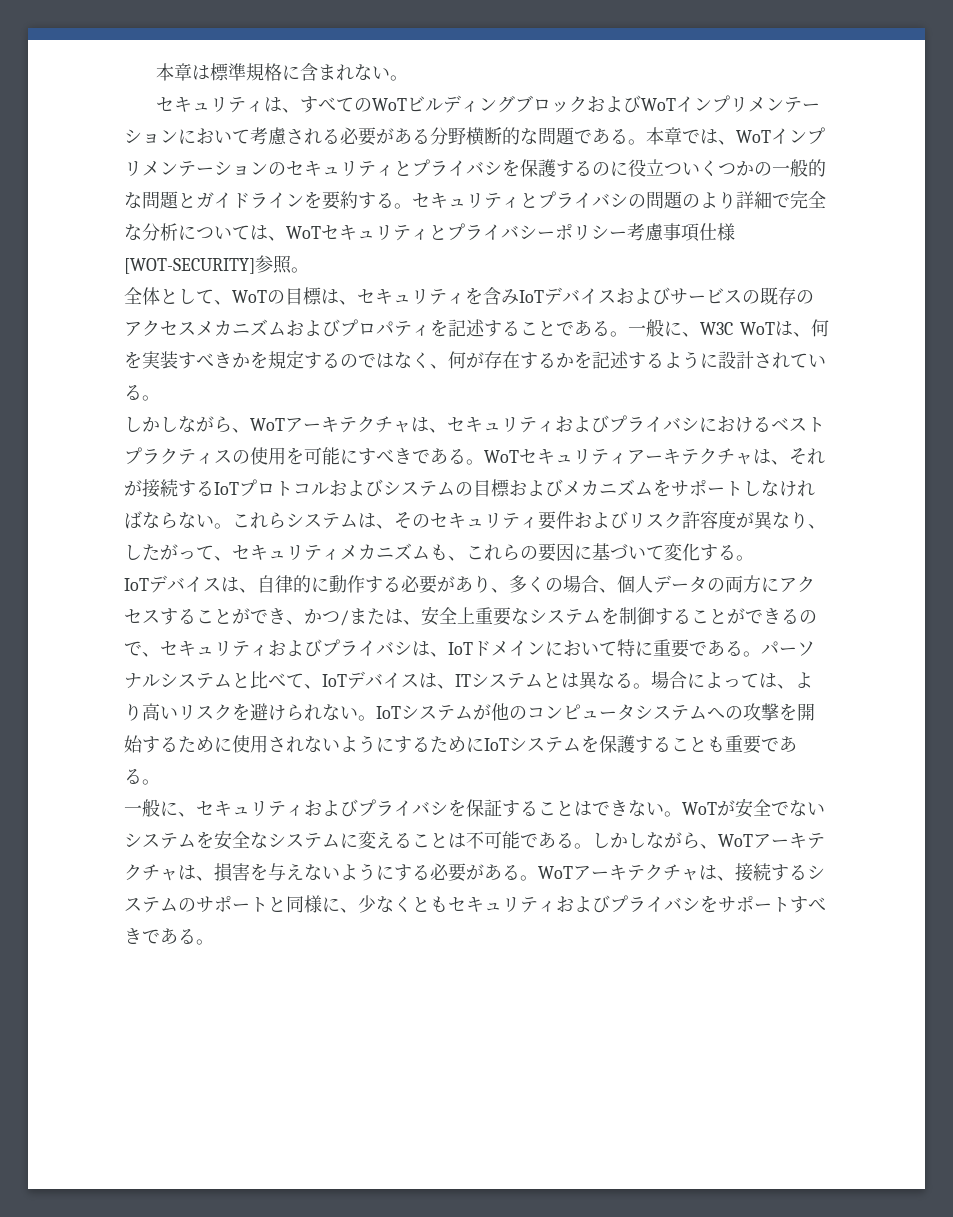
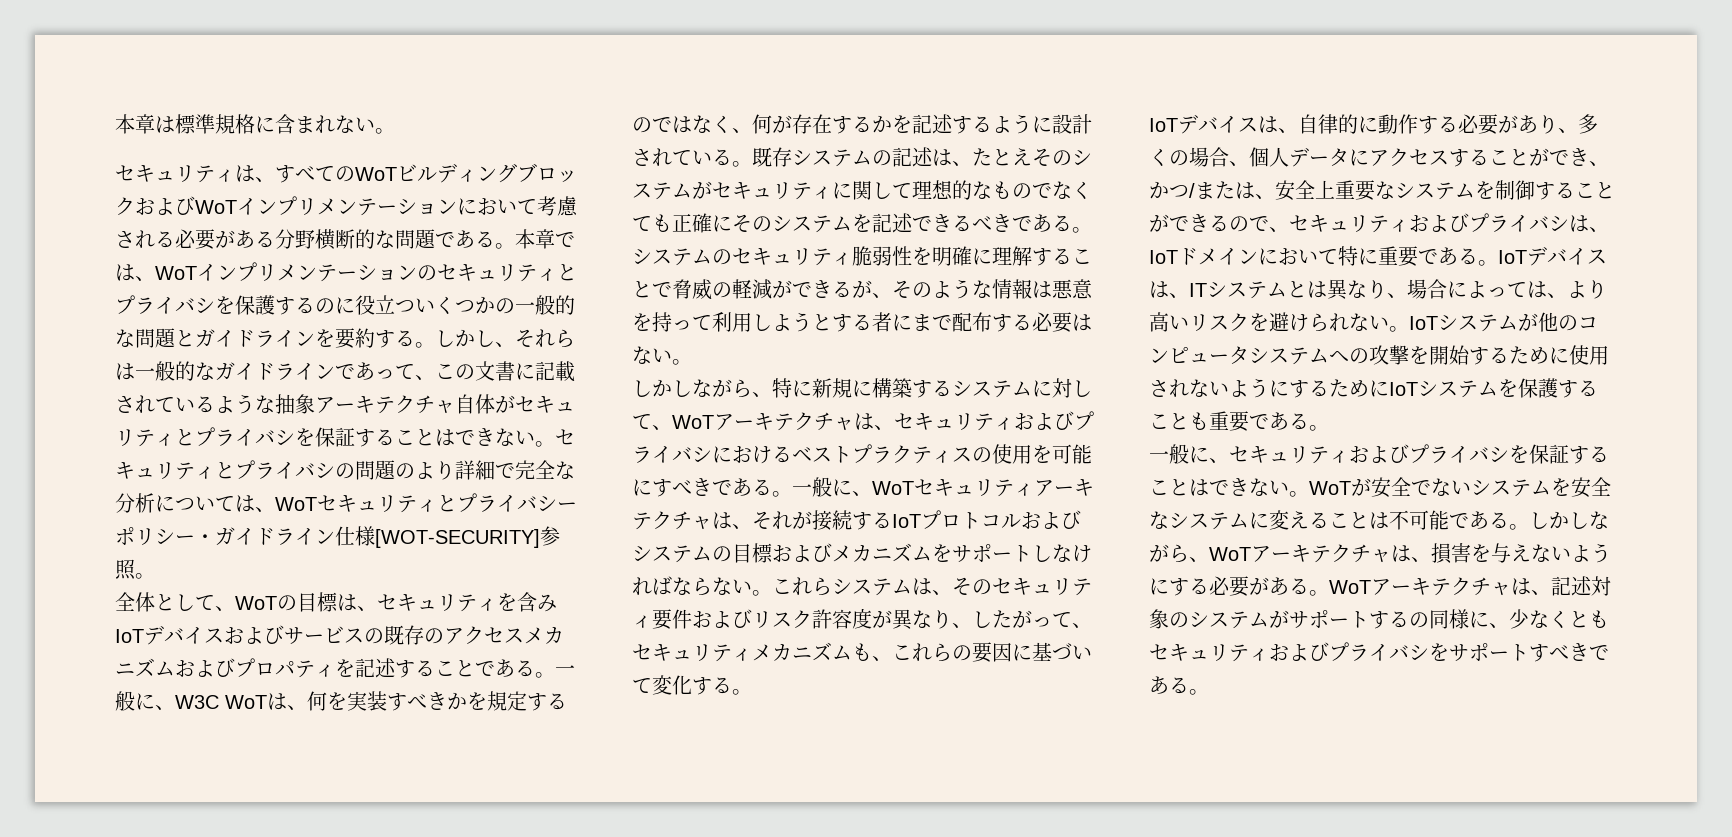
(412, 206) none -> [435,329,575,348] [115,361,575,382] [115,394,575,414] [115,427,555,447] しかし、それらは一般的なガイドラインであって、この文書に記載されているような抽象アーキテクチャ自体がセキュリティとプライバシを保証することはできない。
[627,223,699,242] 考慮事項 -> [195,527,335,545] ・ガイドライン
[124,416,232,433] // しかしながら -> [752,147,1092,167] [632,180,1092,200] [632,213,1092,233] [632,246,1092,266] [632,279,1093,300] [632,312,1092,333] [632,346,692,365] [632,378,1092,398] [632,414,652,429] 既存システムの記述は、たとえそのシステムがセキュリティに関して理想的なものでなくても正確にそのシステムを記述できるべきである。システムのセキュリティ脆弱性を明確に理解することで脅威の軽減ができるが、そのような情報は悪意を持って利用しようとする者にまで配布する必要はない。 // しかしながら、特に新規に構築するシステムに対して
(484, 462) none -> [792,477,872,497] 一般に、
[707,575,761,593] の両方 -> (1349, 157) none
[761,641,815,656] [124,671,322,689] パーソナルシステムと比べて、 -> (1498, 263) none
[615,673,651,689] る。 -> [1367,280,1407,299] り、
[735,863,825,882] [124,896,286,913] 接続するシステムのサポートと -> [1551,576,1611,596] [1149,609,1429,629] 記述対象のシステムがサポートするの

